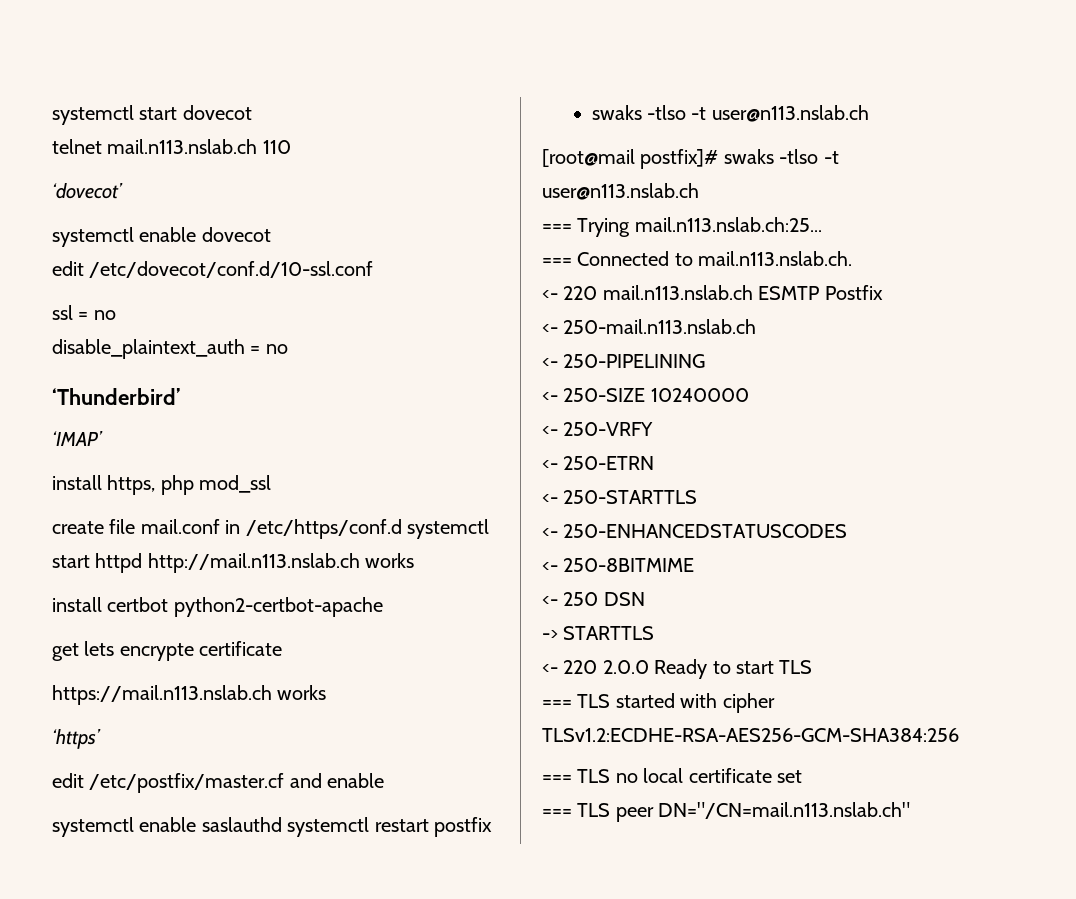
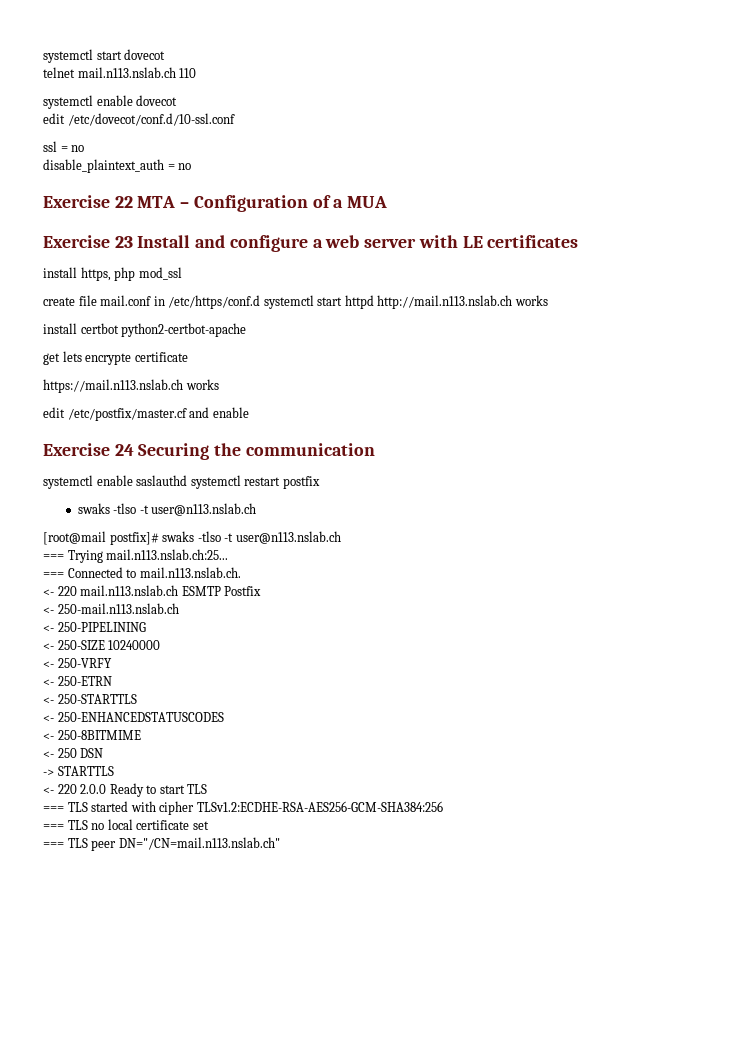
[52,183,123,199] // ‘dovecot’ -> (197, 73) none
[52,388,180,405] [52,431,103,446] ‘Thunderbird’ // ‘IMAP’ -> [43,195,388,212] [43,235,579,252] Exercise 22 MTA – Configuration of a MUA // Exercise 23 Install and configure a web server with LE certificates
[52,729,101,749] // ‘https’ -> (219, 384) none
(385, 780) none -> [43,443,375,460] // Exercise 24 Securing the communication

